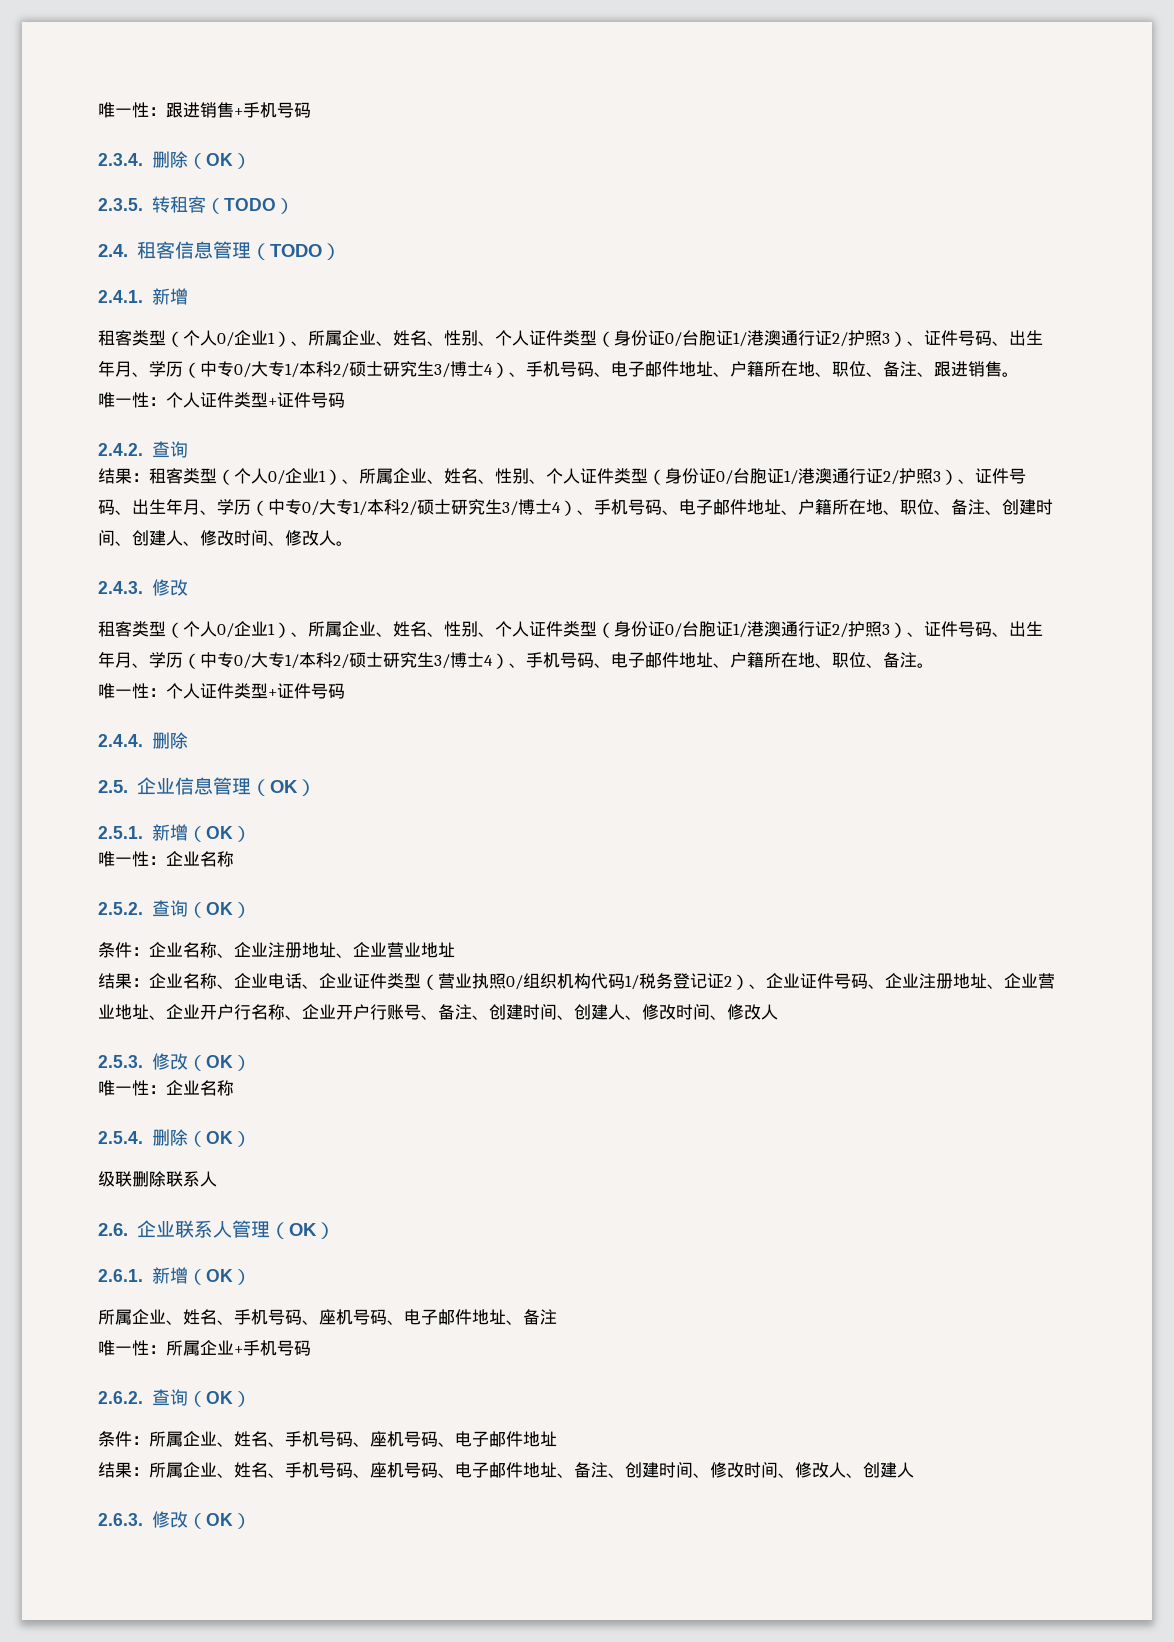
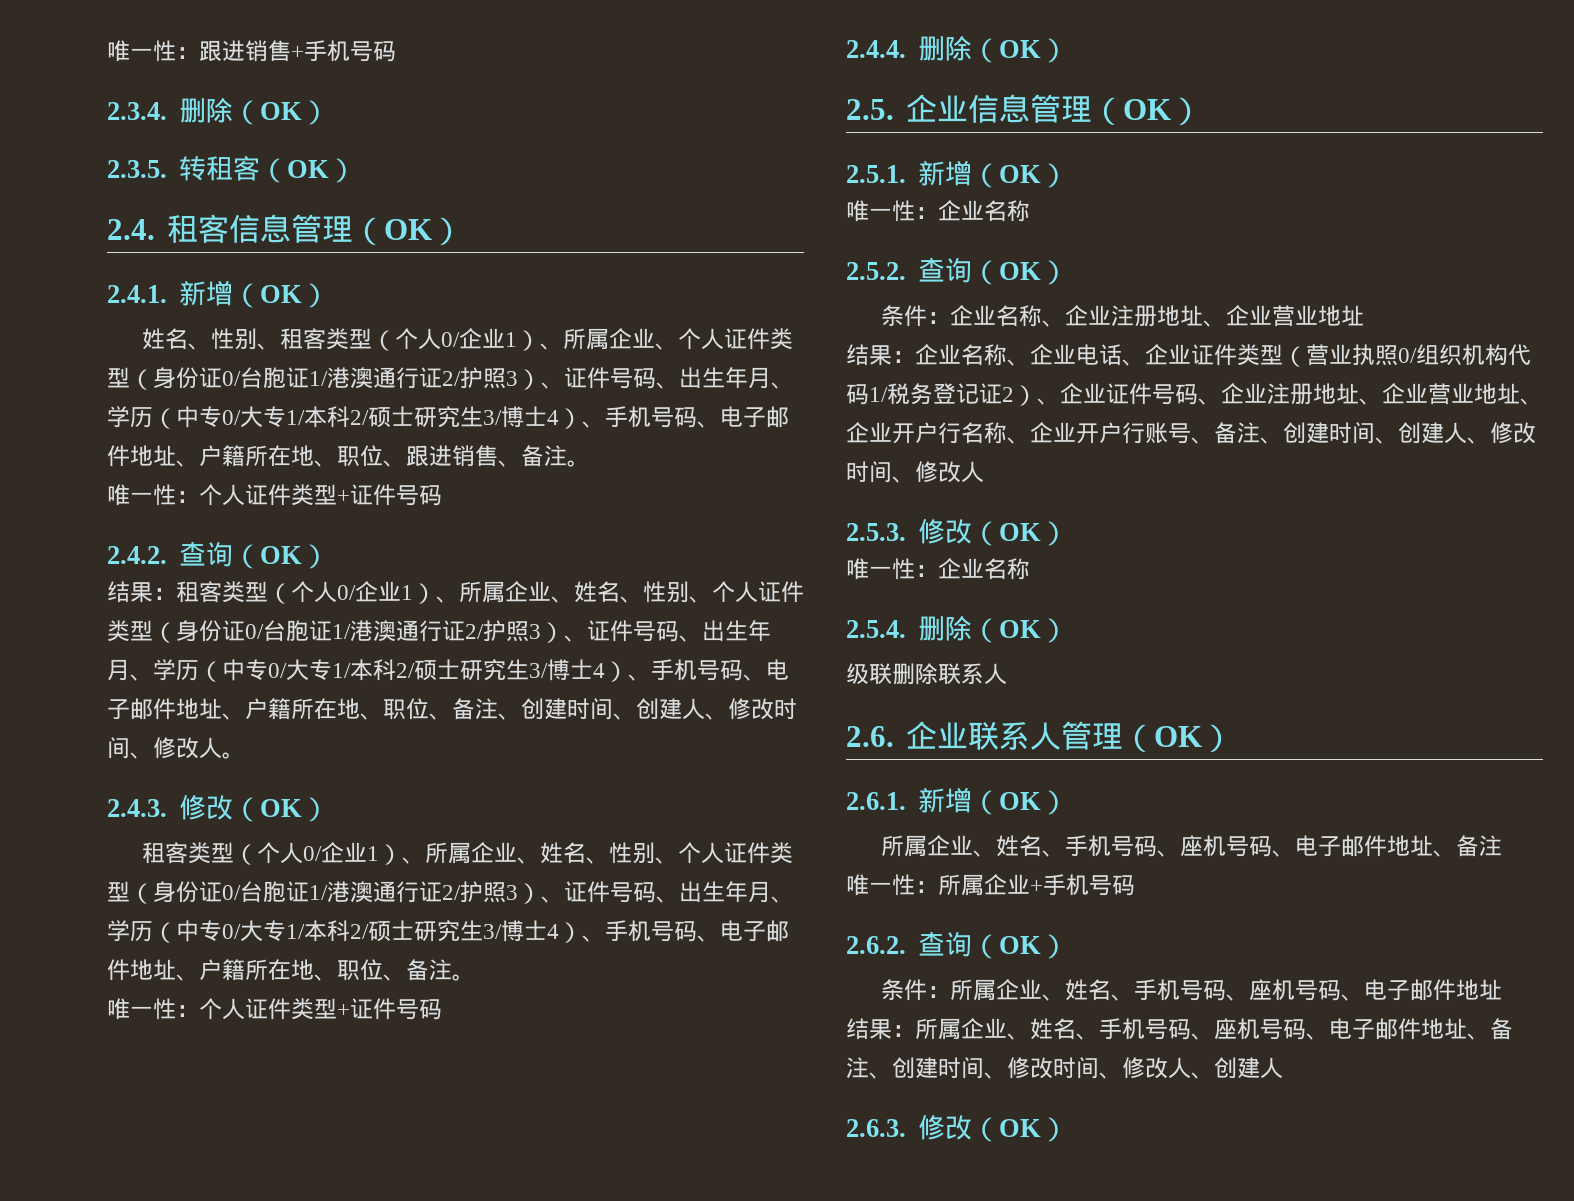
[223,198,276,211] TODO -> [286,160,329,178] OK
[269,244,322,257] TODO -> [383,219,432,240] OK
(188, 296) // -> [232,283,329,308] [141,328,280,350] （OK） // 姓名、性别、
[393,330,495,346] 姓名、性别、 -> (678, 346) none
[883,361,1002,377] 备注、跟进销售 -> [406,445,567,467] 跟进销售、备注
(188, 449) none -> [232,544,329,569] （OK）
(188, 587) none -> [232,797,329,822] （OK）
(188, 740) none -> [971,38,1068,63] （OK）

